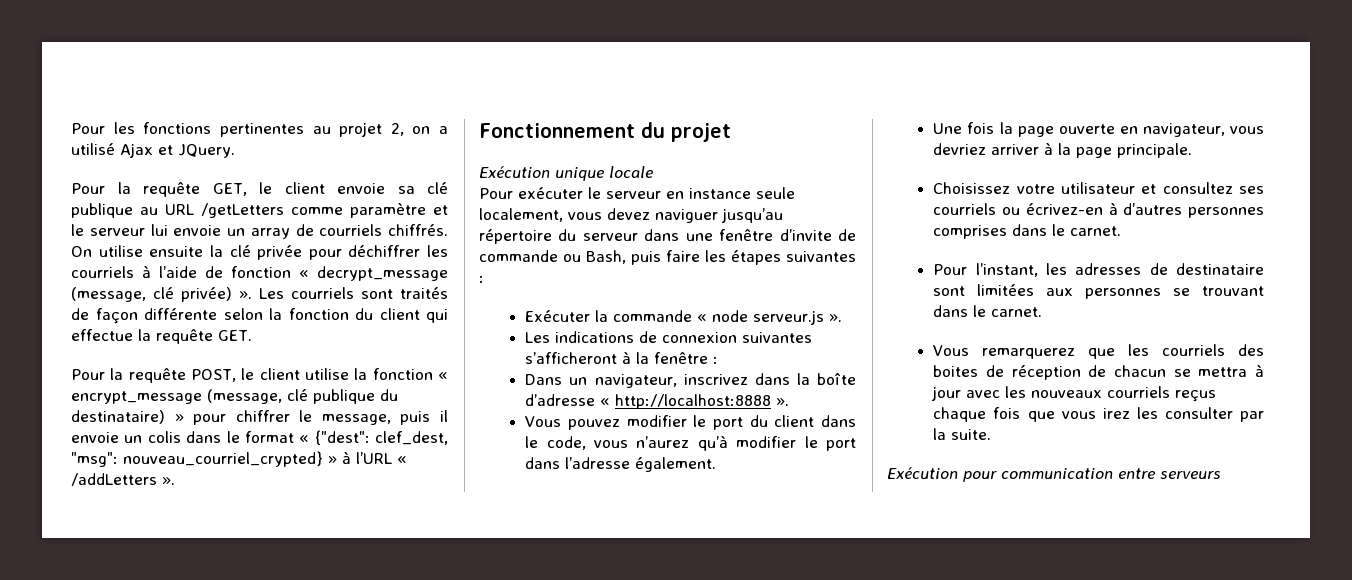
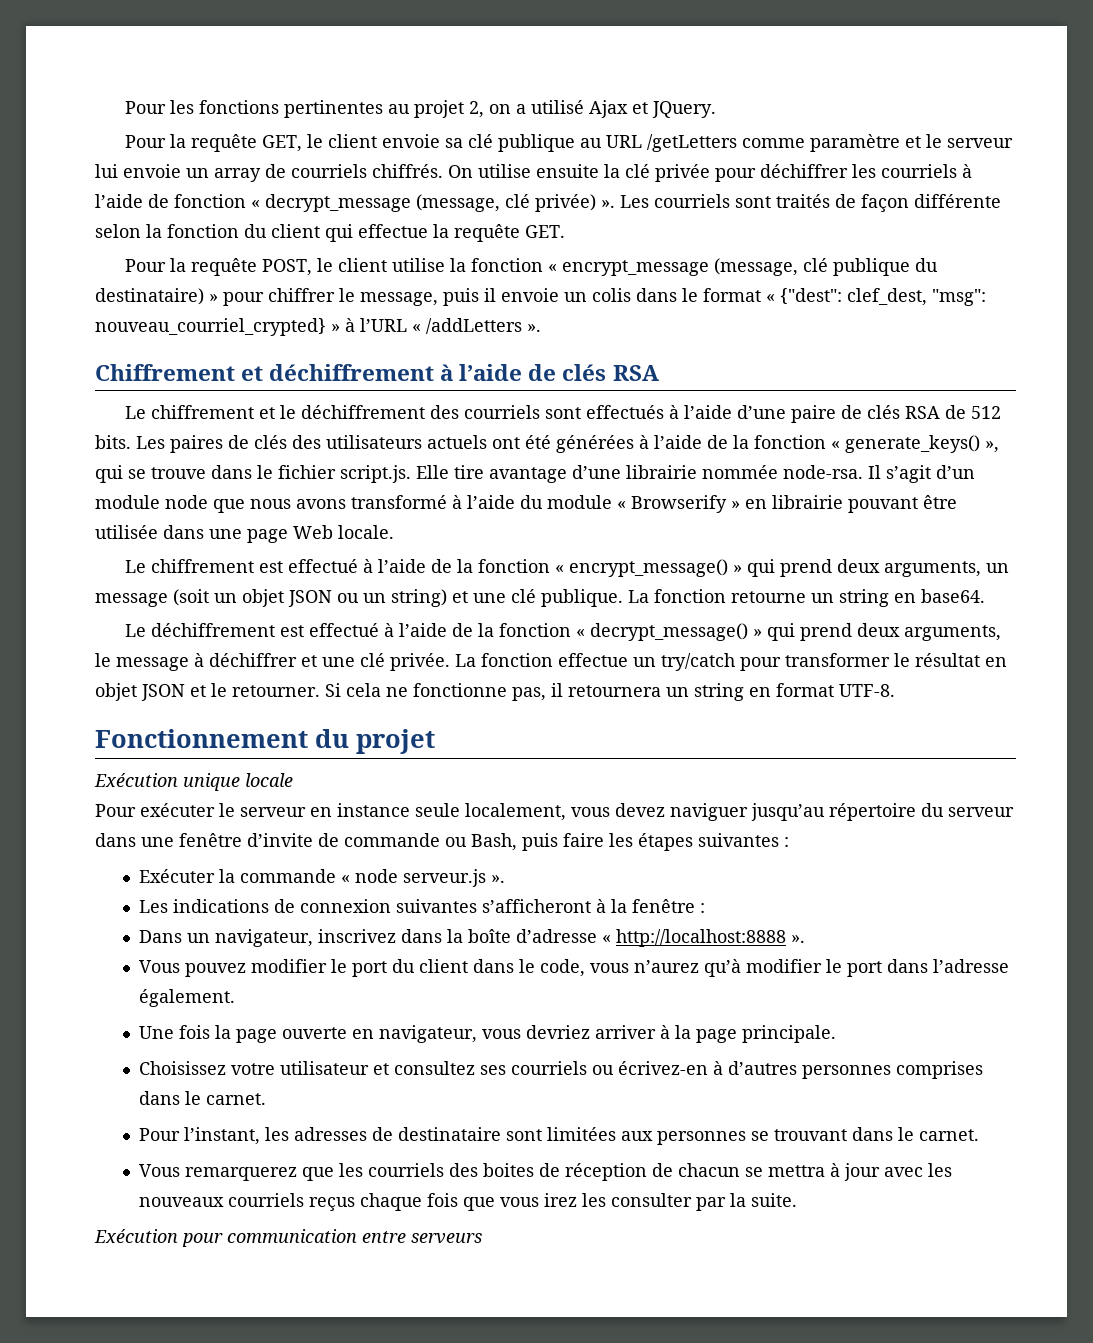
(175, 481) none -> [95,364,659,381] [125,405,1002,423] [95,435,999,453] [95,465,975,483] [95,495,957,513] [95,525,394,543] [125,559,1010,577] [95,589,985,607] [125,623,1002,641] [95,653,1007,671] [95,683,895,701] // Chiffrement et déchiffrement à l’aide de clés RSA // Le chiffrement et le déchiffrement des courriels sont effectués à l’aide d’une paire de clés RSA de 512 bits. Les paires de clés des utilisateurs actuels ont été générées à l’aide de la fonction « generate_keys() », qui se trouve dans le fichier script.js. Elle tire avantage d’une librairie nommée node-rsa. Il s’agit d’un module node que nous avons transformé à l’aide du module « Browserify » en librairie pouvant être utilisée dans une page Web locale. // Le chiffrement est effectué à l’aide de la fonction « encrypt_message() » qui prend deux arguments, un message (soit un objet JSON ou un string) et une clé publique. La fonction retourne un string en base64. // Le déchiffrement est effectué à l’aide de la fonction « decrypt_message() » qui prend deux arguments, le message à déchiffrer et une clé privée. La fonction effectue un try/catch pour transformer le résultat en objet JSON et le retourner. Si cela ne fonctionne pas, il retournera un string en format UTF-8.

